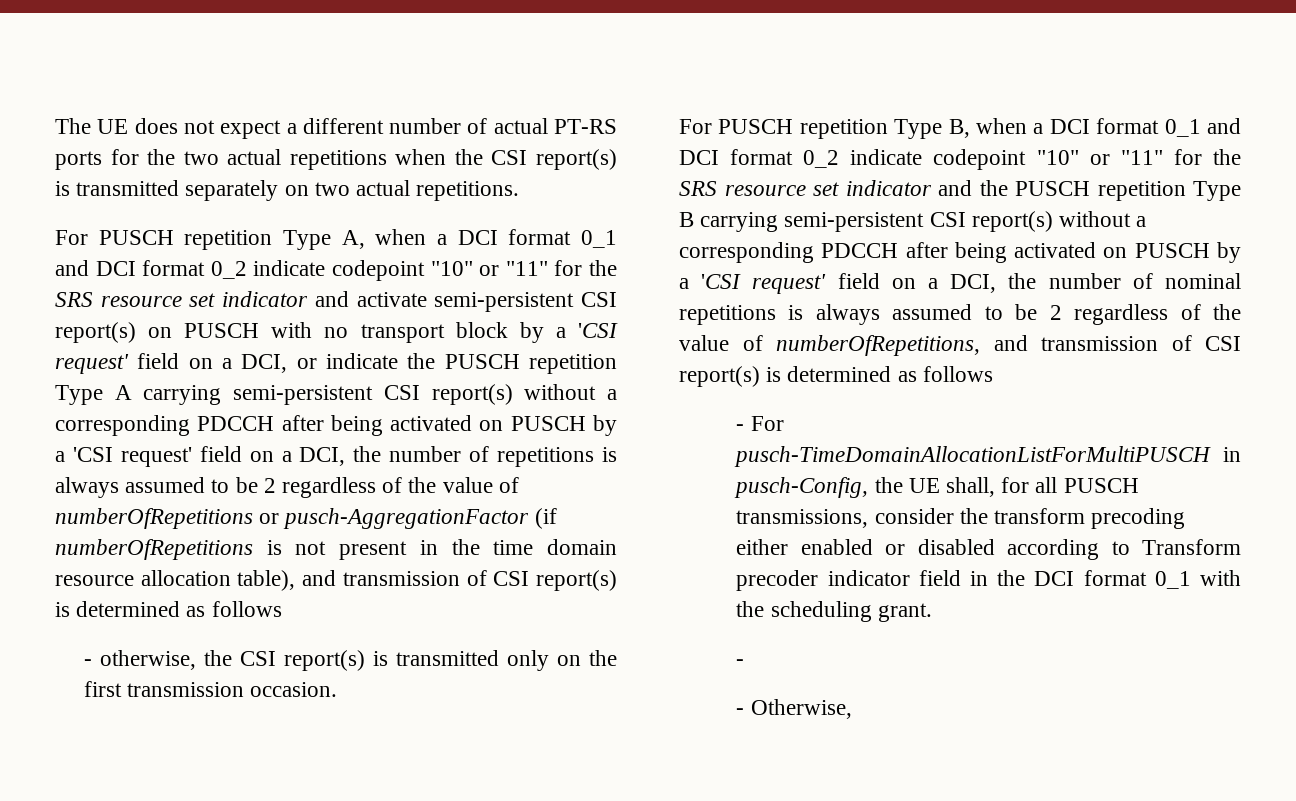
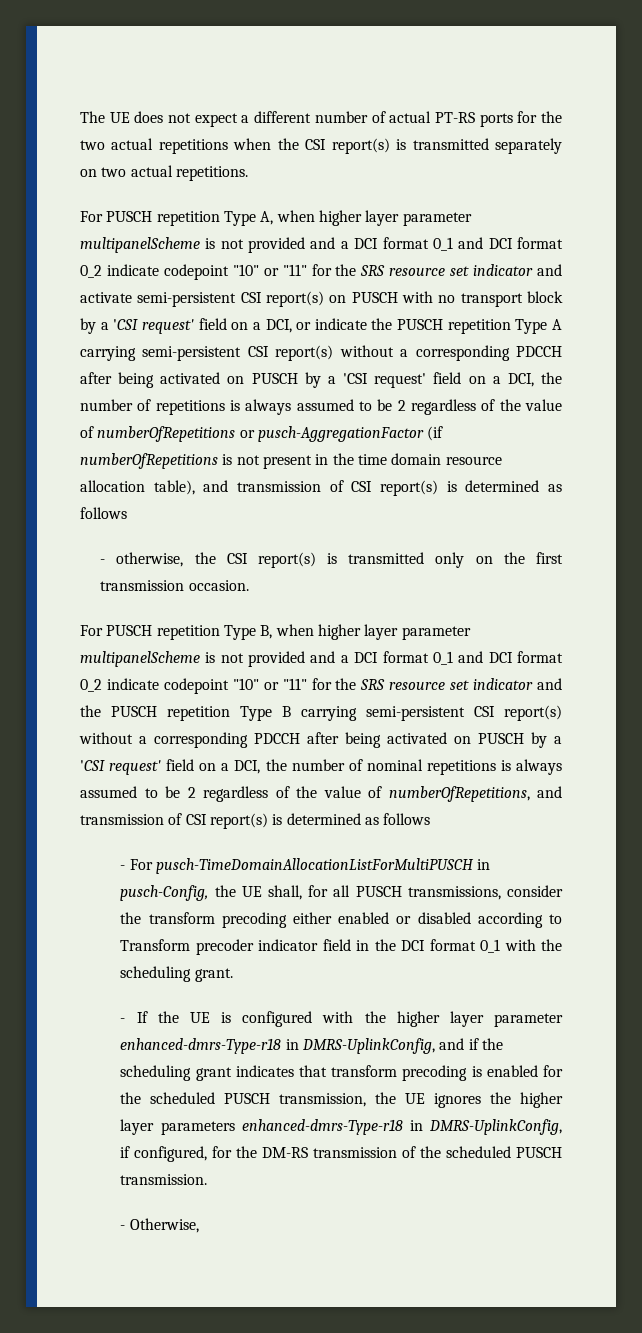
(427, 237) none -> [318,210,472,226] [80,237,336,253] higher layer parameter multipanelScheme is not provided and
(1027, 126) none -> [317,624,471,640] [80,651,336,667] higher layer parameter multipanelScheme is not provided and
(745, 662) none -> [136,1011,563,1027] [120,1038,504,1054] [120,1065,563,1081] [120,1092,563,1108] [120,1119,562,1135] [120,1146,562,1162] [120,1174,208,1185] If the UE is configured with the higher layer parameter enhanced-dmrs-Type-r18 in DMRS-UplinkConfig, and if the scheduling grant indicates that transform precoding is enabled for the scheduled PUSCH transmission, the UE ignores the higher layer parameters enhanced-dmrs-Type-r18 in DMRS-UplinkConfig, if configured, for the DM-RS transmission of the scheduled PUSCH transmission.

